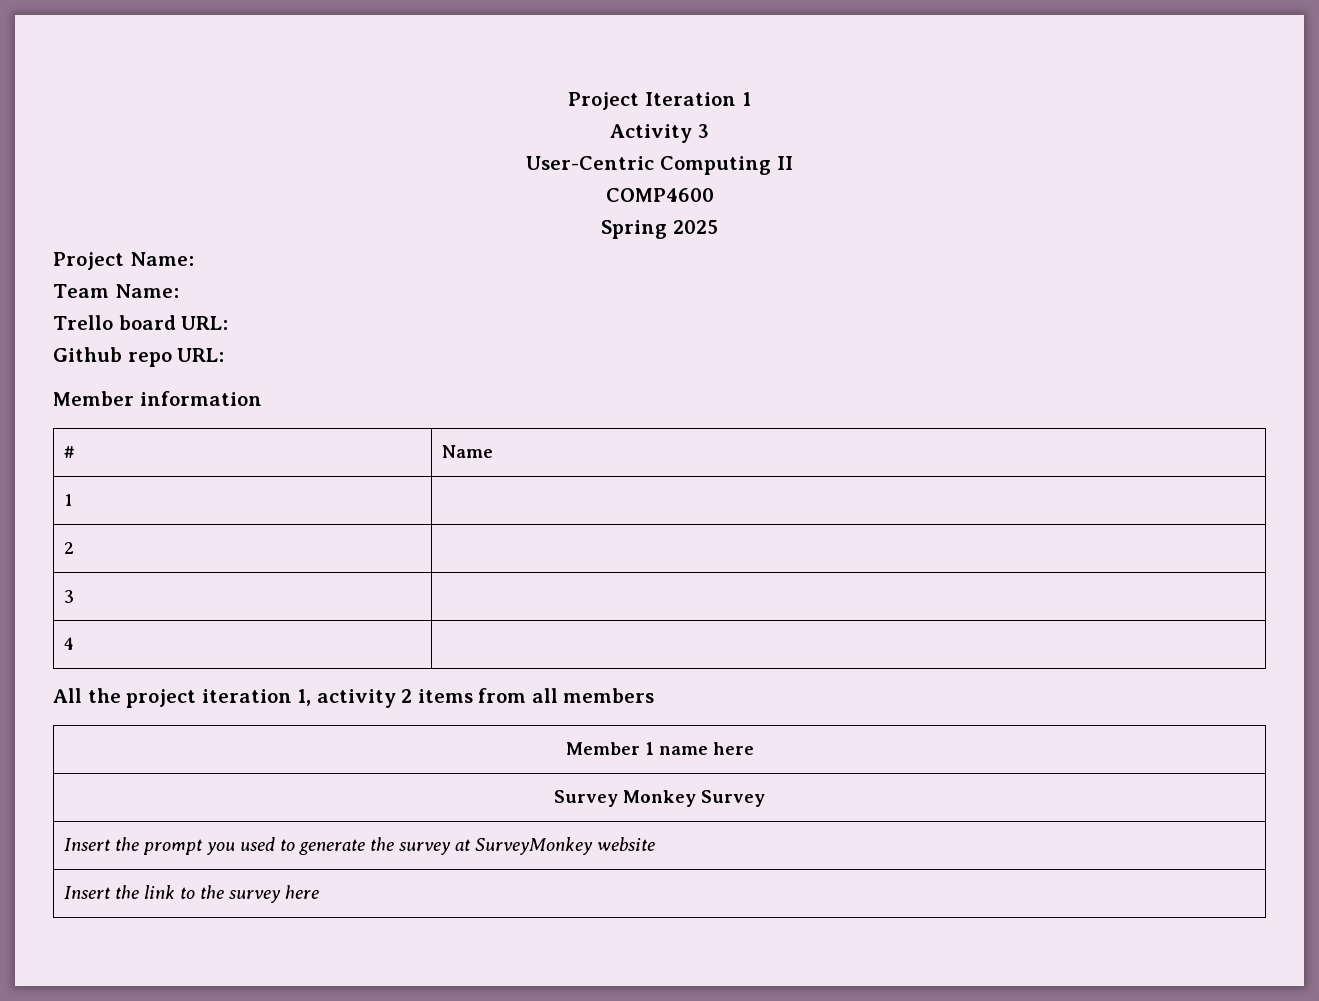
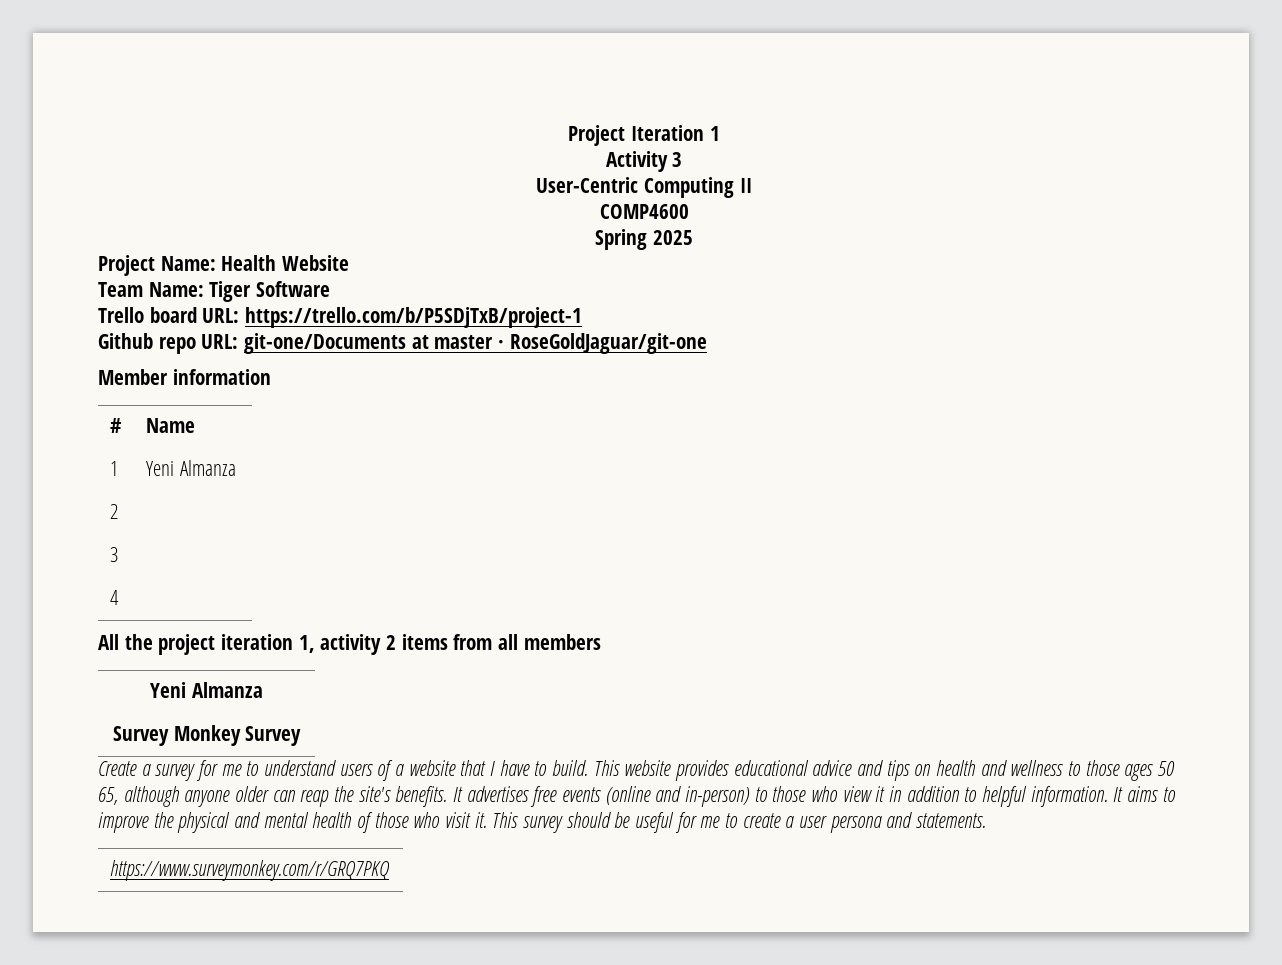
(194, 259) none -> [221,255,350,271] Health Website
(179, 291) none -> [209,281,330,302] Tiger Software
(229, 323) none -> [245,307,583,328] https://trello.com/b/P5SDjTxB/project-1
(225, 355) none -> [244,333,707,354] git-one/Documents at master · RoseGoldJaguar/git-one
(72, 500) none -> [146,460,236,476] Yeni Almanza
[565,742,754,755] Member 1 name here -> [150,682,263,698] Yeni Almanza
[63,837,655,855] [63,885,319,903] // Insert the prompt you used to generate the survey at SurveyMonkey website // Insert the link to the survey here -> [98,760,1176,781] [98,786,1176,807] [98,812,987,833] [110,860,391,881] // Create a survey for me to understand users of a website that I have to build. This website provides educational advice and tips on health and wellness to those ages 50 65, although anyone older can reap the site's benefits. It advertises free events (online and in-person) to those who view it in addition to helpful information. It aims to improve the physical and mental health of those who visit it. This survey should be useful for me to create a user persona and statements. // https://www.surveymonkey.com/r/GRQ7PKQ

